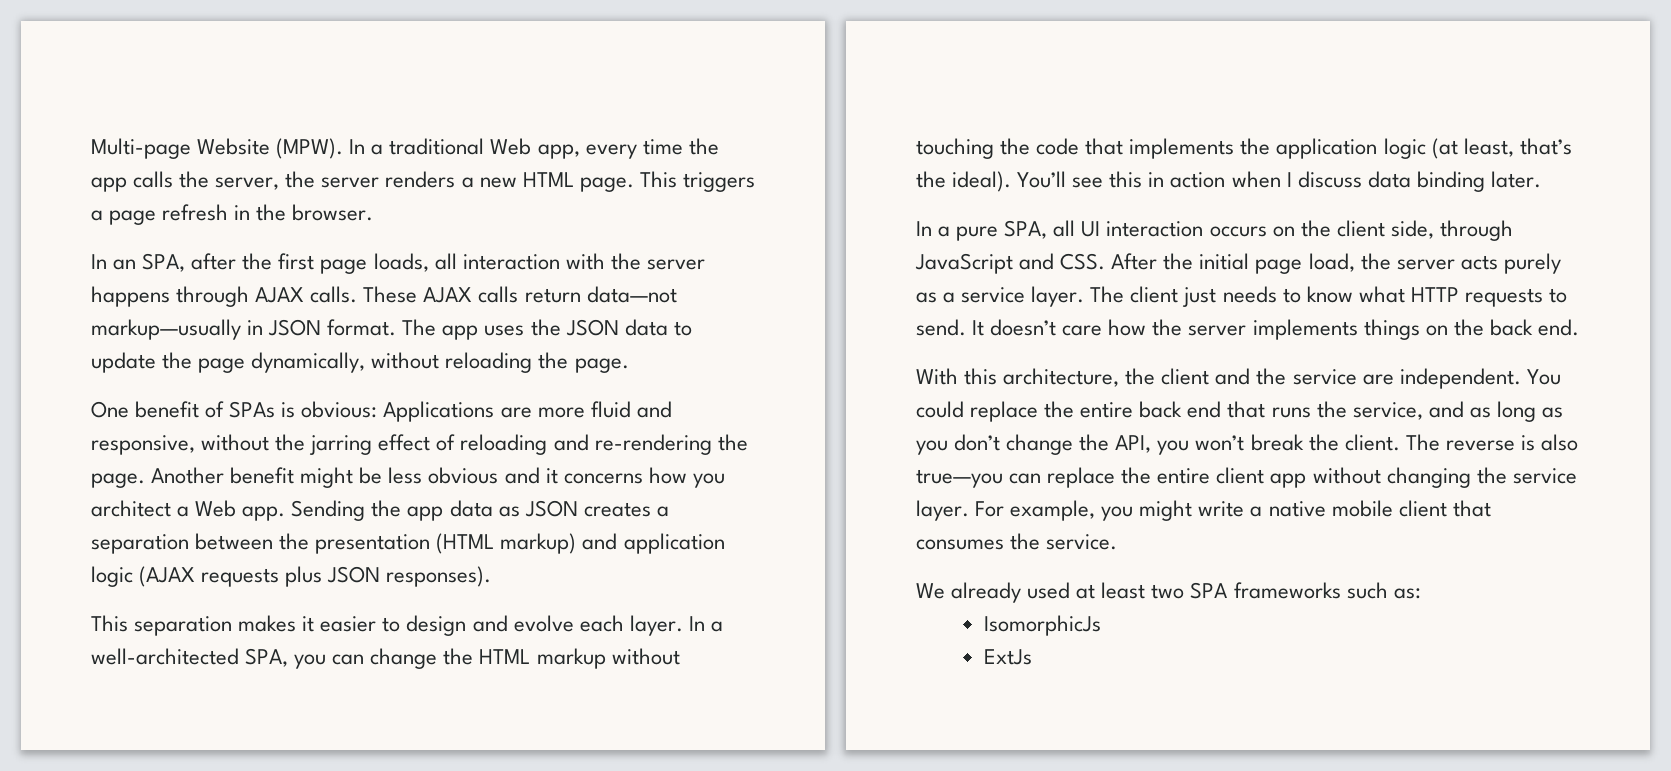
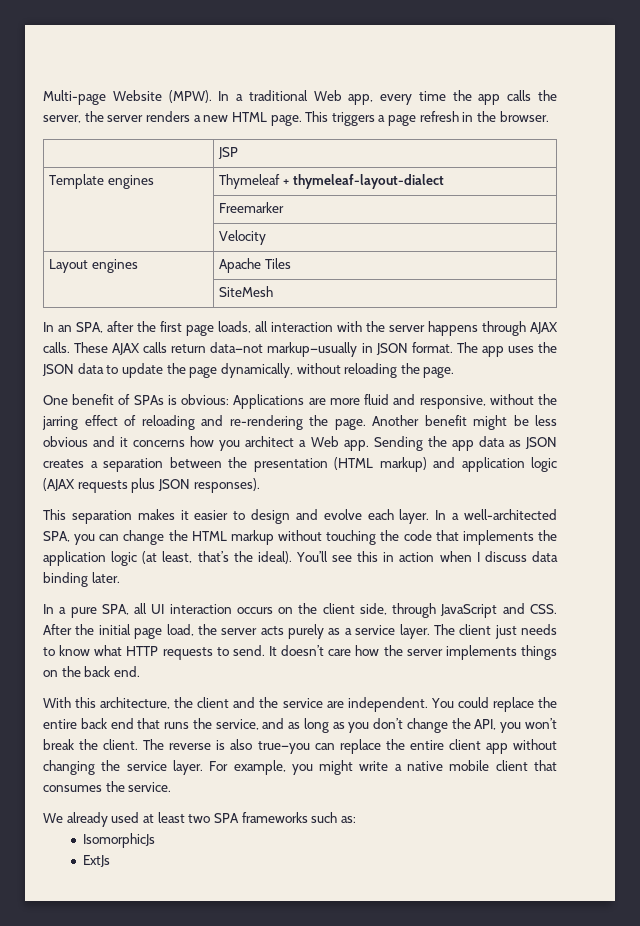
(374, 212) none -> [218,147,239,159] [49,174,154,189] [219,174,444,189] [219,202,285,213] [219,230,267,245] [49,259,138,273] [219,258,291,273] [219,286,274,297] // | JSP // Template engines | Thymeleaf + thymeleaf-layout-dialect // | Freemarker // | Velocity // Layout engines | Apache Tiles // | SiteMesh

